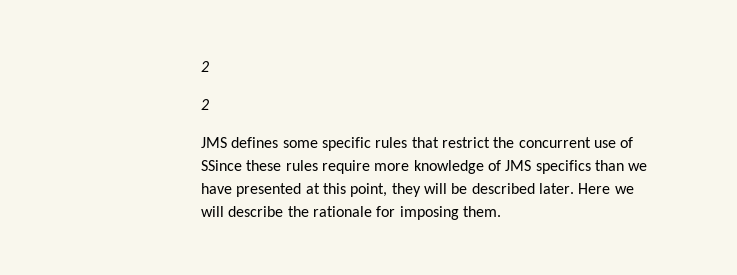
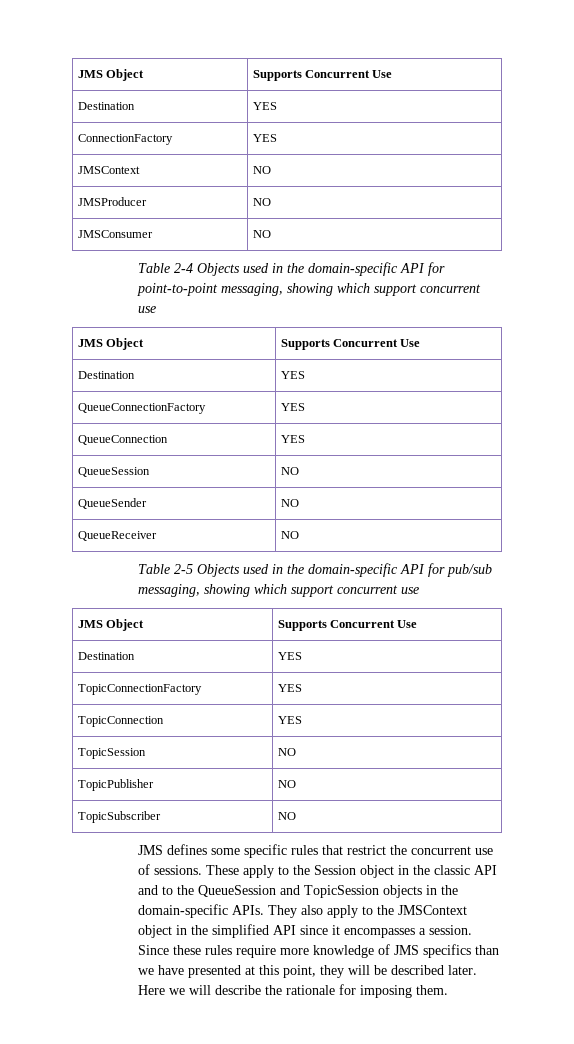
[201,61,210,72] [201,99,210,110] 2 // 2 -> [77,69,145,81] [252,70,393,81] [77,102,135,110] [252,102,277,110] [77,134,173,145] [252,134,277,142] [77,166,140,174] [252,166,271,174] [77,197,147,206] [252,198,271,206] [77,230,153,238] [252,230,271,238] [138,262,446,276] [137,283,482,296] [138,306,157,313] [77,338,145,350] [280,339,421,350] [77,371,135,379] [280,371,305,379] [77,403,206,414] [280,403,305,411] [77,435,168,445] [280,435,305,443] [77,467,150,477] [280,467,299,475] [77,498,147,509] [280,499,299,507] [77,531,157,541] [280,531,299,539] [138,563,493,577] [138,584,420,597] [77,619,145,631] [277,620,418,631] [77,652,135,660] [277,652,302,660] [77,684,202,695] [277,684,302,692] [77,716,164,727] [277,716,302,724] [77,748,146,759] [277,748,296,756] [77,779,154,791] [277,780,296,788] [77,811,161,823] [277,812,296,820] JMS Object | Supports Concurrent Use // Destination | YES // ConnectionFactory | YES // JMSContext | NO // JMSProducer | NO // JMSConsumer | NO // Table 2-4 Objects used in the domain-specific API for point-to-point messaging, showing which support concurrent use // JMS Object | Supports Concurrent Use // Destination | YES // QueueConnectionFactory | YES // QueueConnection | YES // QueueSession | NO // QueueSender | NO // QueueReceiver | NO // Table 2-5 Objects used in the domain-specific API for pub/sub messaging, showing which support concurrent use // JMS Object | Supports Concurrent Use // Destination | YES // TopicConnectionFactory | YES // TopicConnection | YES // TopicSession | NO // TopicPublisher | NO // TopicSubscriber | NO
[201,160,243,171] SSince -> [154,865,498,878] [138,885,459,898] [138,904,468,918] [138,924,473,938] [138,945,170,955] sessions. These apply to the Session object in the classic API and to the QueueSession and TopicSession objects in the domain-specific APIs. They also apply to the JMSContext object in the simplified API since it encompasses a session. Since

